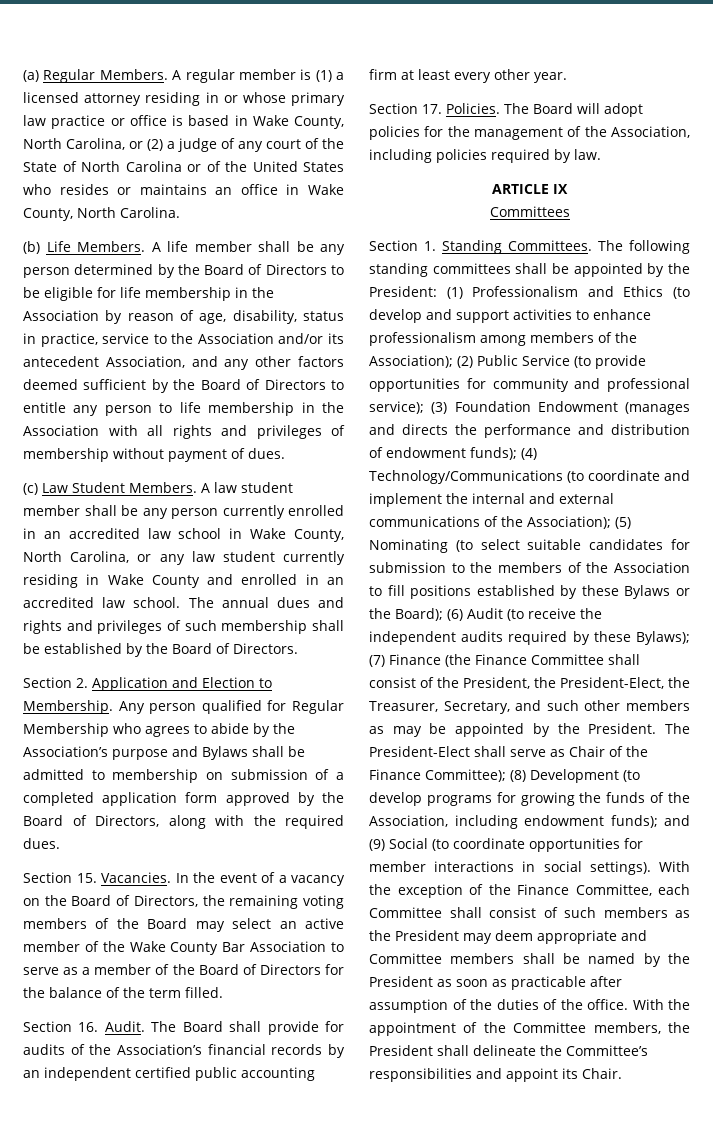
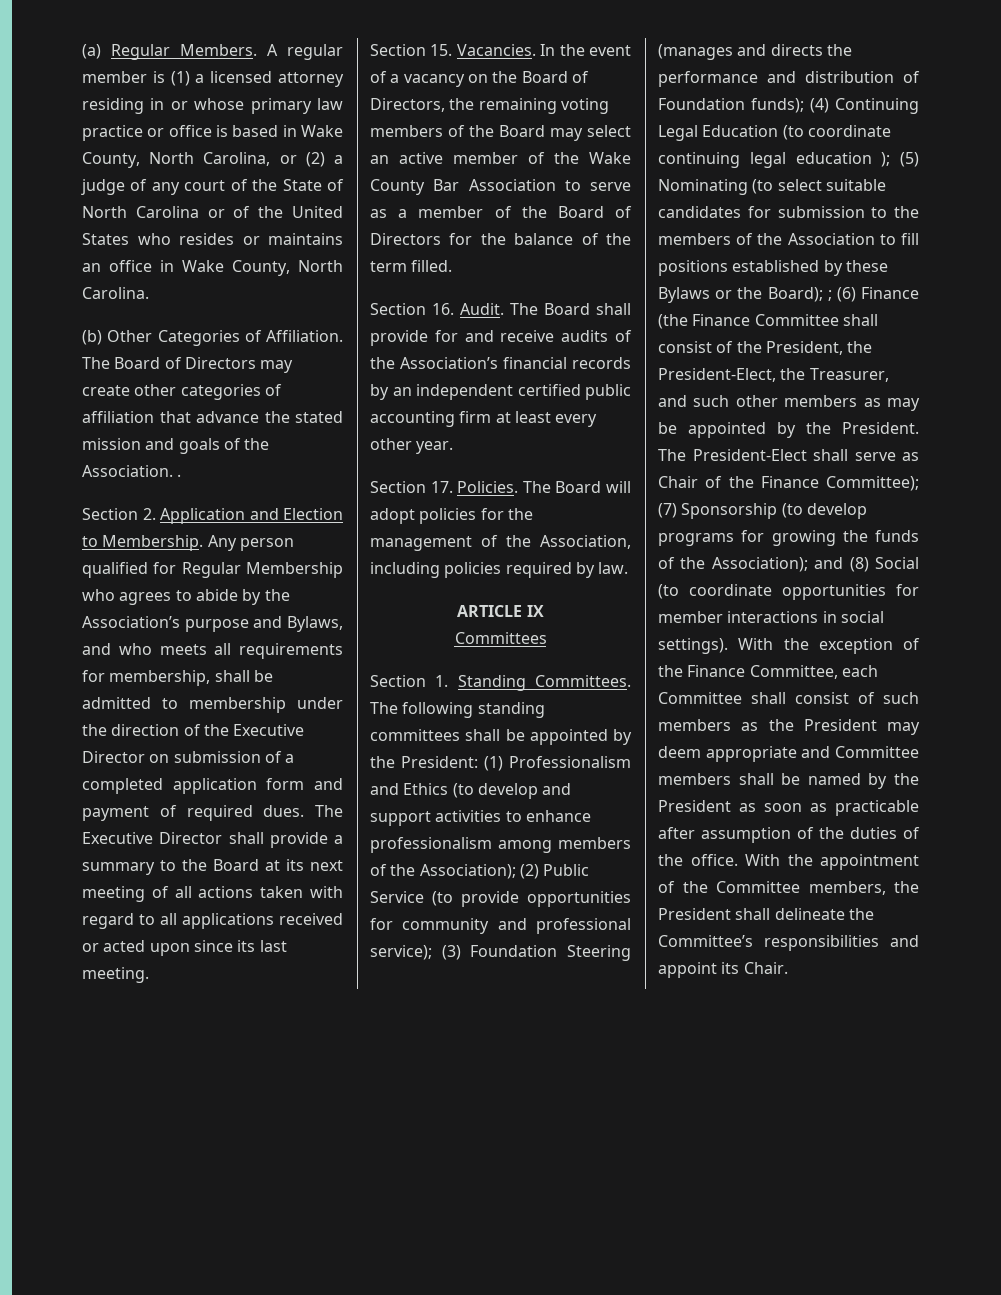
[46,241,345,255] [23,264,344,278] [23,287,274,301] [23,310,344,324] [23,333,344,347] [23,356,345,370] [23,379,344,393] [23,402,344,416] [23,425,345,439] [23,448,285,462] [23,482,293,495] [23,505,344,519] [23,528,344,542] [23,551,345,565] [23,574,344,588] [23,597,344,608] [23,620,344,634] [23,643,298,657] Life Members. A life member shall be any person determined by the Board of Directors to be eligible for life membership in the Association by reason of age, disability, status in practice, service to the Association and/or its antecedent Association, and any other factors deemed sufficient by the Board of Directors to entitle any person to life membership in the Association with all rights and privileges of membership without payment of dues. // (c) Law Student Members. A law student member shall be any person currently enrolled in an accredited law school in Wake County, North Carolina, or any law student currently residing in Wake County and enrolled in an accredited law school. The annual dues and rights and privileges of such membership shall be established by the Board of Directors. -> [107,330,343,346] [82,357,294,373] [82,384,282,400] [82,411,343,423] [82,438,270,454] [82,465,182,477] Other Categories of Affiliation. The Board of Directors may create other categories of affiliation that advance the stated mission and goals of the Association. .
[202,746,248,760] Bylaws -> [287,616,344,632] [82,643,343,659] [82,670,211,686] Bylaws, and who meets all requirements for membership,
(199, 776) none -> [297,697,343,709] [82,724,305,736] [82,751,145,763] under the direction of the Executive Director
[225,792,344,806] [23,815,344,829] [23,838,60,849] approved by the Board of Directors, along with the required dues. -> [314,778,344,790] [82,805,343,821] [82,832,343,848] [82,859,343,875] [82,886,343,902] [82,913,343,929] [82,940,287,956] [82,967,149,983] and payment of required dues. The Executive Director shall provide a summary to the Board at its next meeting of all actions taken with regard to all applications received or acted upon since its last meeting.
(344, 1026) none -> [464,330,555,342] and receive
[537,401,618,412] Endowment -> [567,945,631,961] Steering
[386,447,466,458] endowment -> [658,98,745,110] Foundation
[369,470,690,484] [369,493,614,507] [369,516,611,529] Technology/Communications (to coordinate and implement the internal and external communications of the Association); -> [835,98,919,114] [658,125,891,141] [658,152,891,168] Continuing Legal Education (to coordinate continuing legal education );
[447,608,602,621] [369,631,690,645] [369,655,385,667] (6) Audit (to receive the independent audits required by these Bylaws); (7) -> [827,287,856,302] ; (6)
[443,701,510,714] Secretary, -> (889, 375) none
[510,769,619,783] (8) Development -> [658,503,778,519] (7) Sponsorship
[369,815,690,829] [369,839,385,851] Association, including endowment funds); and (9) -> [711,557,869,572] Association); and (8)

